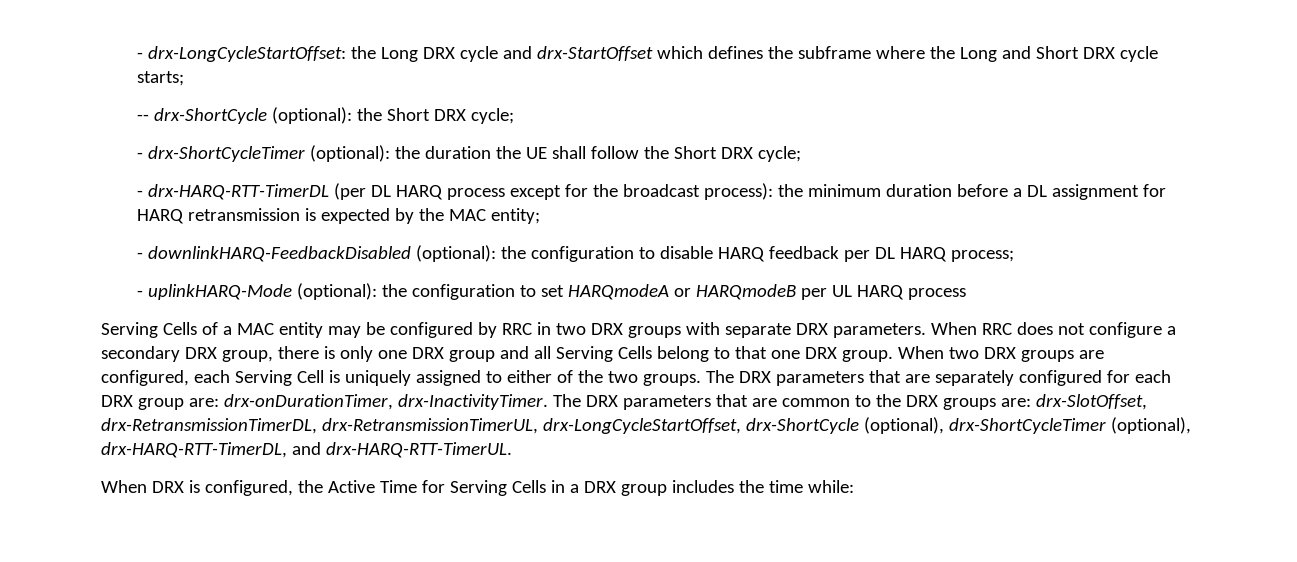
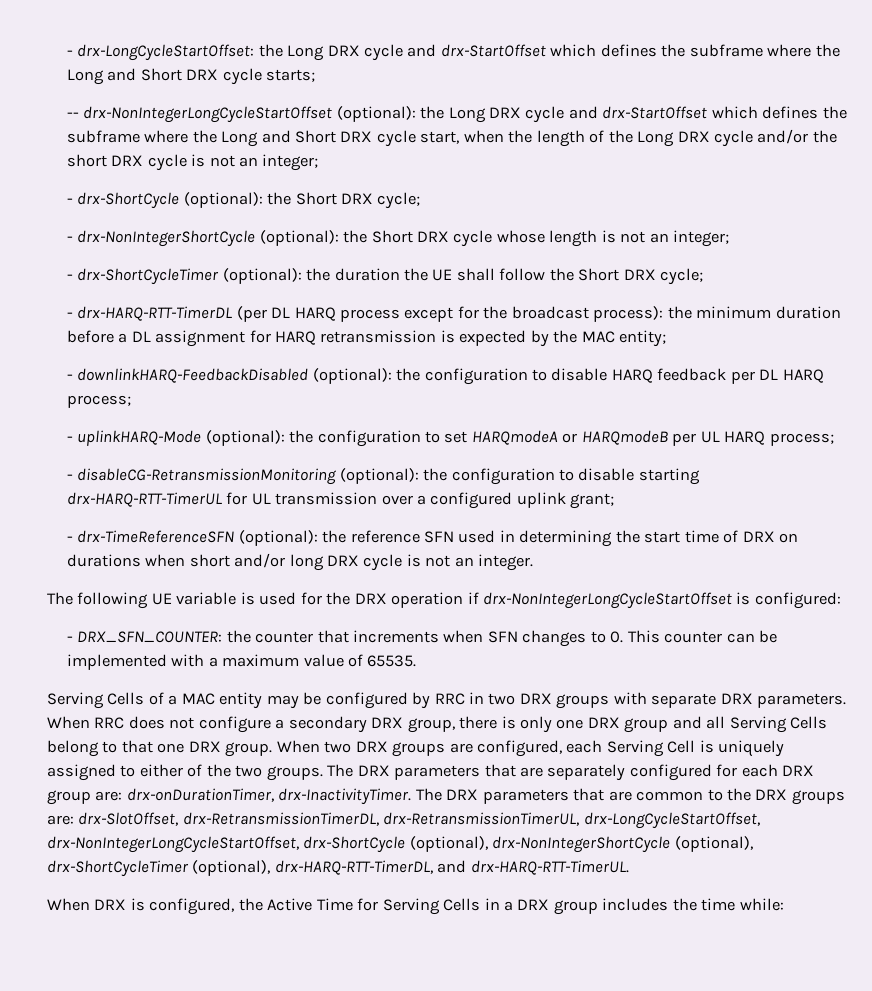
(150, 117) none -> [83,106,847,123] [66,129,837,147] [66,154,319,171] [66,198,73,204] drx-NonIntegerLongCycleStartOffset (optional): the Long DRX cycle and drx-StartOffset which defines the subframe where the Long and Short DRX cycle start, when the length of the Long DRX cycle and/or the short DRX cycle is not an integer; // -
(515, 116) none -> [66,230,730,247] // - drx-NonIntegerShortCycle (optional): the Short DRX cycle whose length is not an integer;
[908,288,967,300] process -> [769,433,834,446] [66,468,700,485] [66,492,615,509] [66,530,799,547] [66,553,534,571] [47,592,841,609] [66,630,778,647] [66,654,417,670] process; // - disableCG-RetransmissionMonitoring (optional): the configuration to disable starting drx-HARQ-RTT-TimerUL for UL transmission over a configured uplink grant; // - drx-TimeReferenceSFN (optional): the reference SFN used in determining the start time of DRX on durations when short and/or long DRX cycle is not an integer. // The following UE variable is used for the DRX operation if drx-NonIntegerLongCycleStartOffset is configured: // - DRX_SFN_COUNTER: the counter that increments when SFN changes to 0. This counter can be implemented with a maximum value of 65535.
(741, 426) none -> [47,836,299,853] drx-NonIntegerLongCycleStartOffset,
(944, 425) none -> [492,836,753,853] drx-NonIntegerShortCycle (optional),

